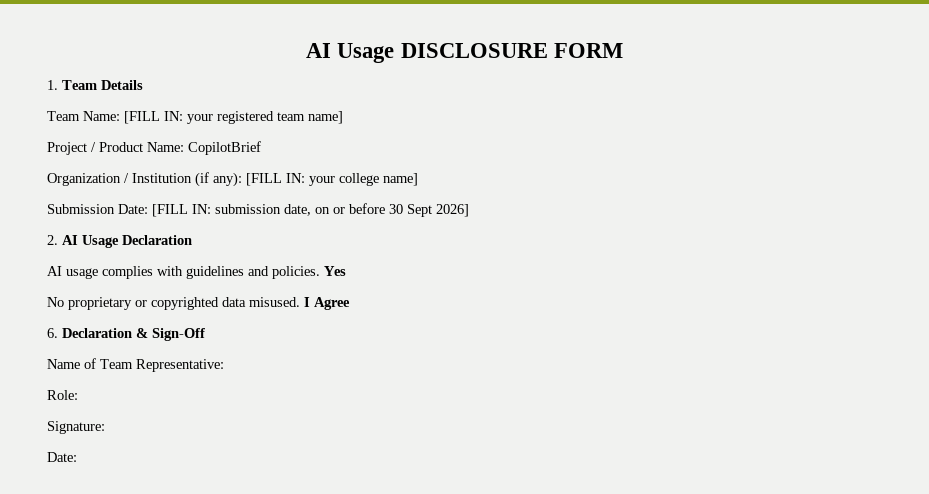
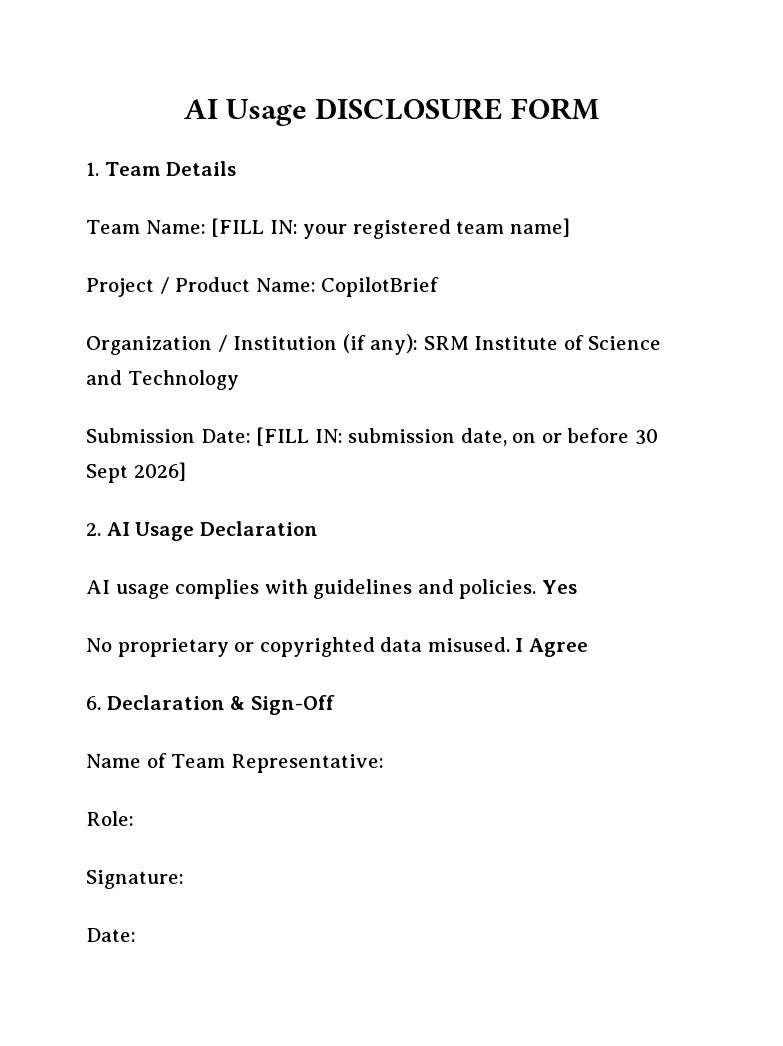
[246,173,418,186] [FILL IN: your college name] -> [423,335,662,350] [86,370,239,390] SRM Institute of Science and Technology

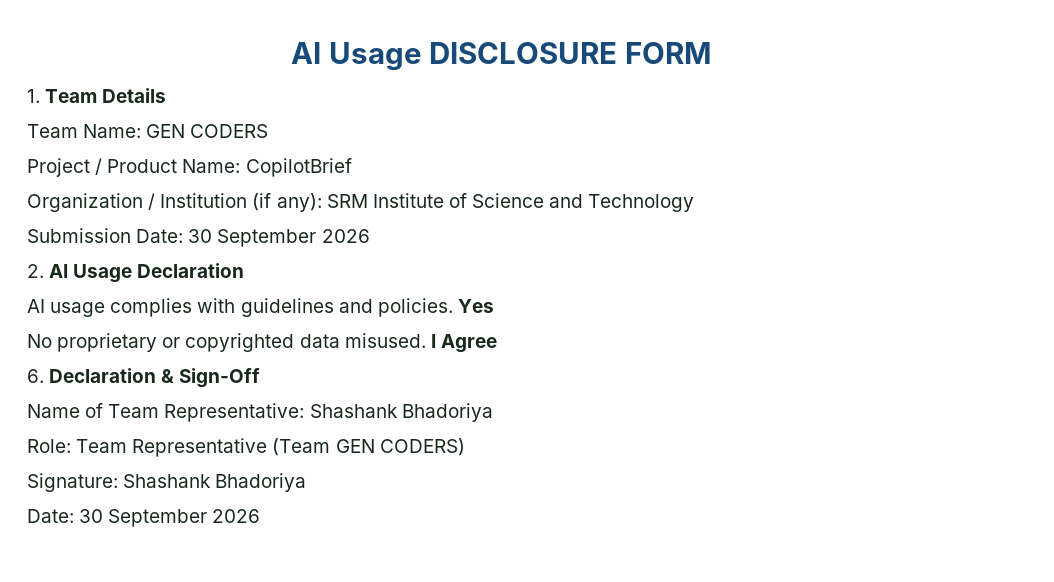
[211,218,570,239] [FILL IN: your registered team name] -> [146,124,269,138] GEN CODERS
[256,427,658,446] [86,462,186,483] [FILL IN: submission date, on or before 30 Sept 2026] -> [188,229,370,247] 30 September 2026
(384, 763) none -> [309,403,493,422] Shashank Bhadoriya
(134, 818) none -> [76,438,465,457] Team Representative (Team GEN CODERS)
[86,928,136,942] // Date: -> [123,473,307,492] [27,509,261,527] Shashank Bhadoriya // Date: 30 September 2026

